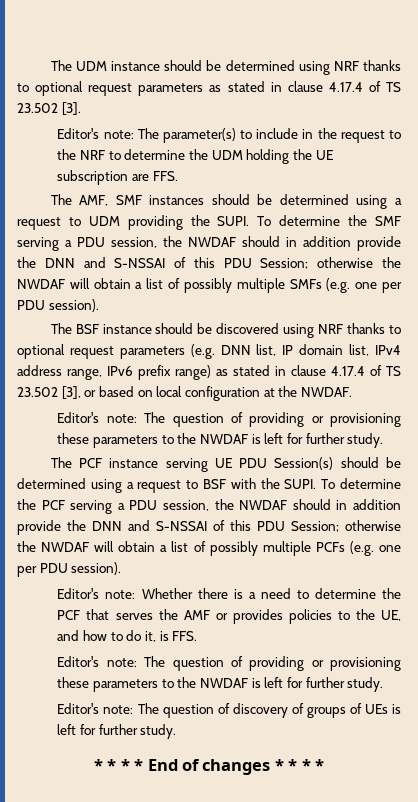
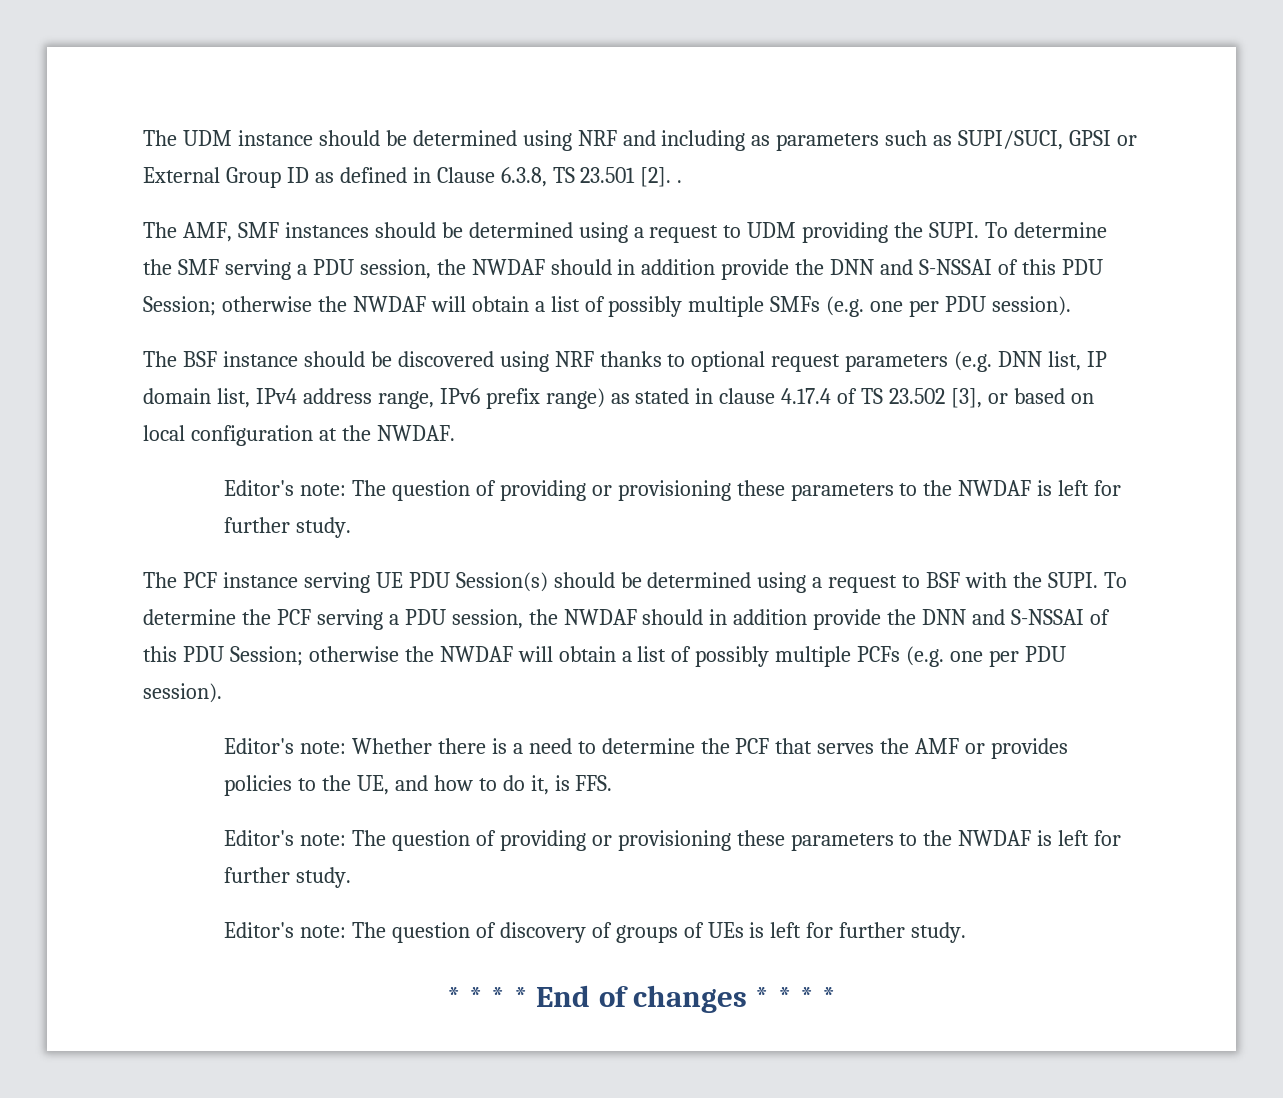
[363,60,401,71] [17,81,402,96] [17,102,81,115] [57,128,402,143] [57,149,333,164] [57,170,178,185] thanks to optional request parameters as stated in clause 4.17.4 of TS 23.502 [3]. // Editor's note: The parameter(s) to include in the request to the NRF to determine the UDM holding the UE subscription are FFS. -> [622,130,1138,151] [143,167,683,188] and including as parameters such as SUPI/SUCI, GPSI or External Group ID as defined in Clause 6.3.8, TS 23.501 [2]. .

